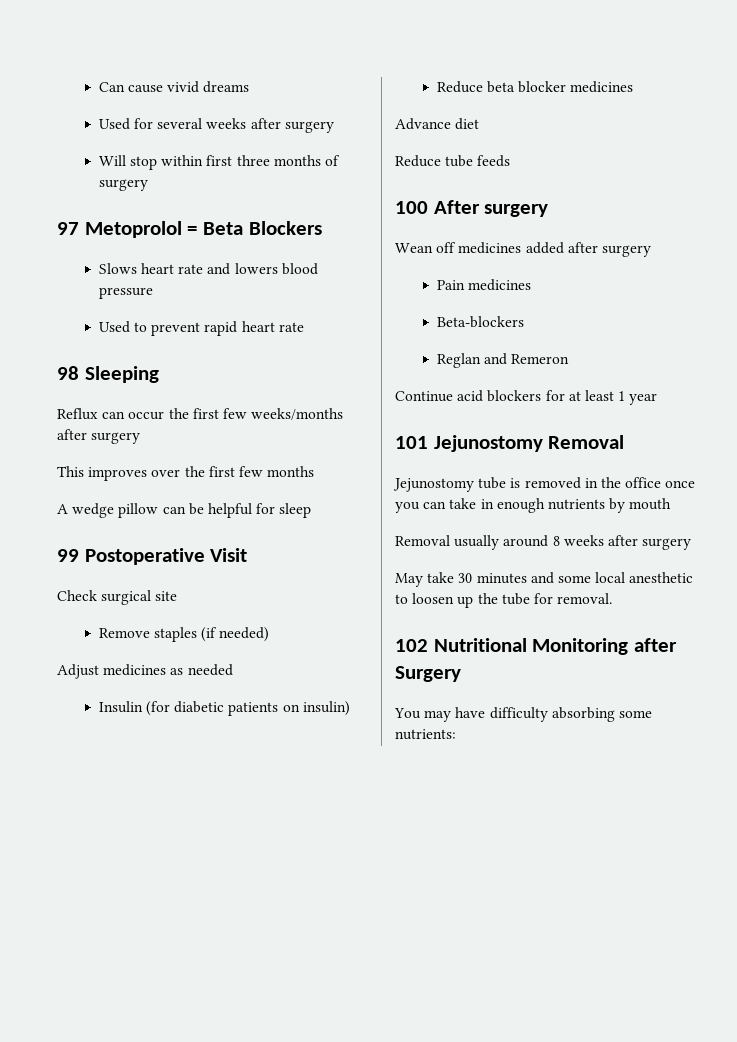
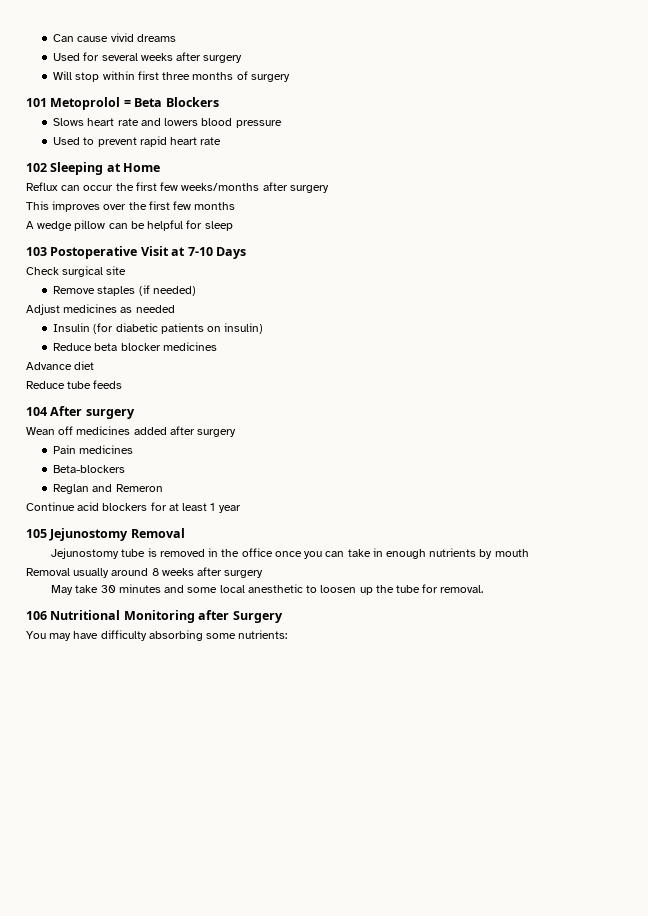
[57,222,79,235] 97 -> [26,98,47,107] 101
[57,366,79,380] 98 -> [26,163,47,172] 102
(159, 374) none -> [106,163,161,172] at Home
[57,549,79,562] 99 -> [26,247,47,256] 103
(248, 555) none -> [171,247,246,259] at 7-10 Days
[395,201,428,214] 100 -> [26,407,47,416] 104
[395,436,428,449] 101 -> [26,529,47,538] 105
[395,639,428,652] 102 -> [26,611,47,620] 106

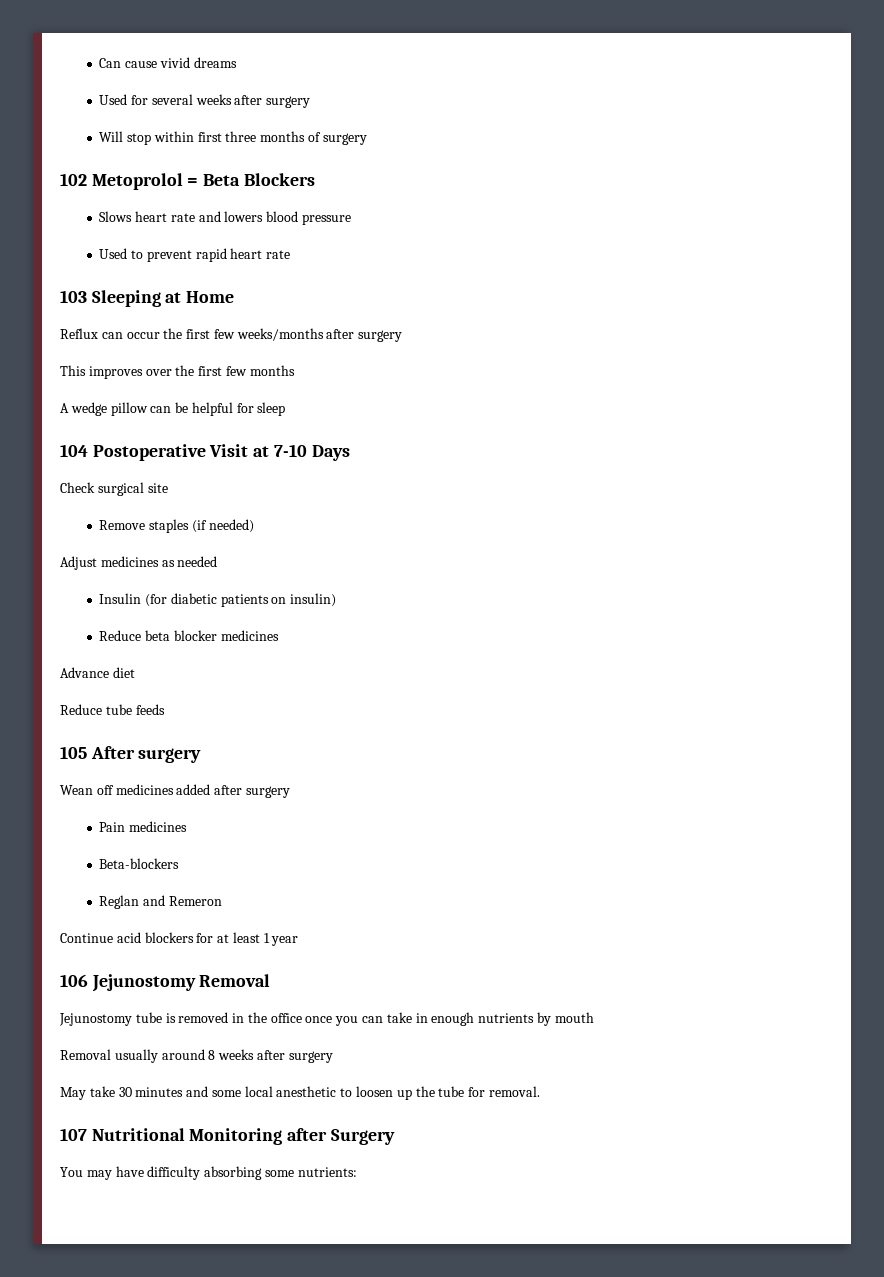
[26,98,47,107] 101 -> [60,173,87,186] 102
[26,163,47,172] 102 -> [60,290,87,303] 103
[26,247,47,256] 103 -> [60,444,88,457] 104
[26,407,47,416] 104 -> [60,746,87,759] 105
[26,529,47,538] 105 -> [60,974,88,987] 106
[26,611,47,620] 106 -> [60,1128,87,1141] 107

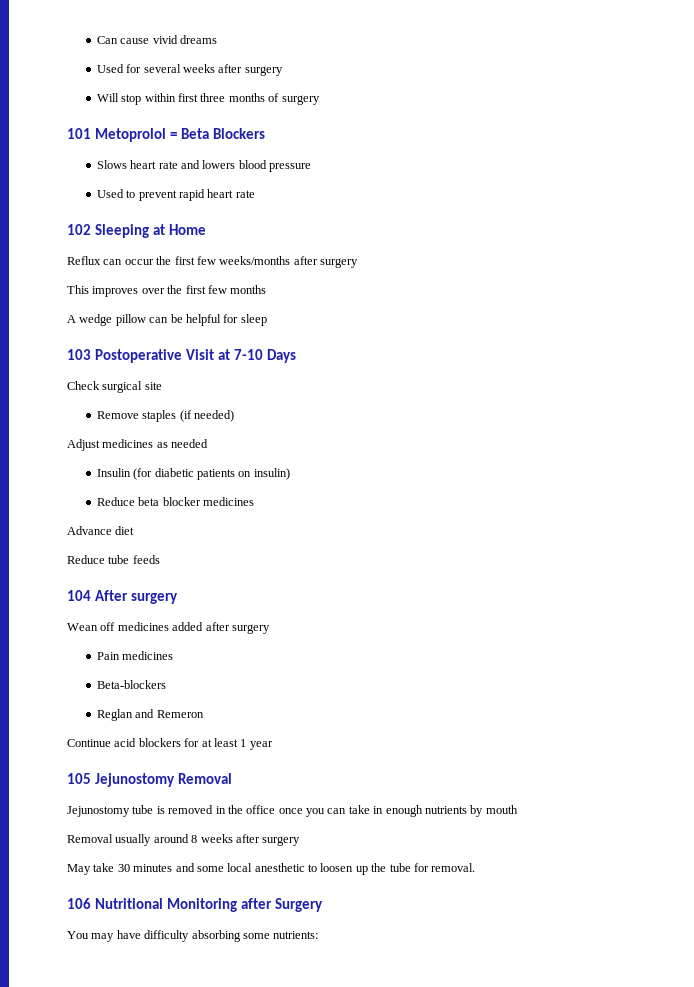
[60,173,87,186] 102 -> [67,128,91,139] 101
[60,290,87,303] 103 -> [67,224,91,235] 102
[60,444,88,457] 104 -> [67,349,91,360] 103
[60,746,87,759] 105 -> [67,590,91,601] 104
[60,974,88,987] 106 -> [67,773,91,784] 105
[60,1128,87,1141] 107 -> [67,898,91,909] 106

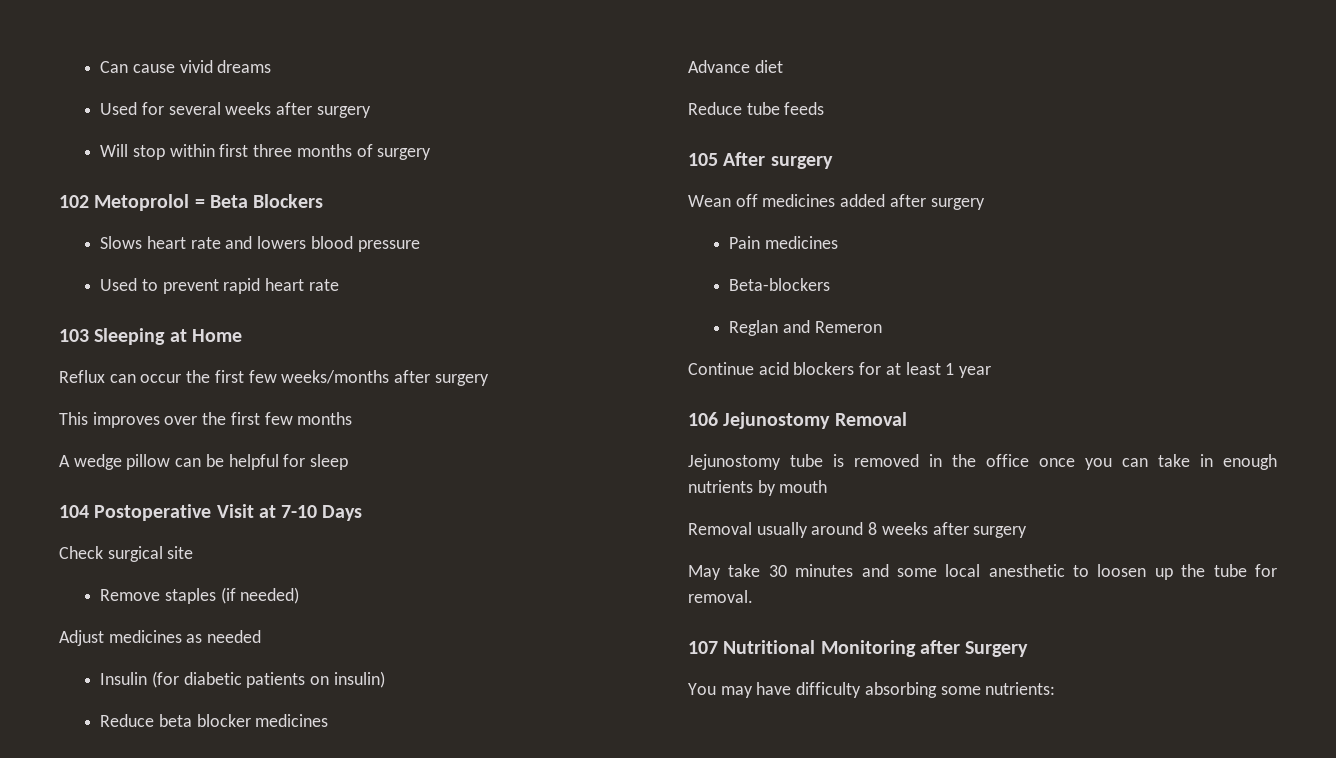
[67,128,91,139] 101 -> [59,195,89,208] 102
[67,224,91,235] 102 -> [59,329,89,342] 103
[67,349,91,360] 103 -> [59,505,89,518] 104
[67,590,91,601] 104 -> [688,153,718,166] 105
[67,773,91,784] 105 -> [688,412,718,426] 106
[67,898,91,909] 106 -> [688,641,718,654] 107

